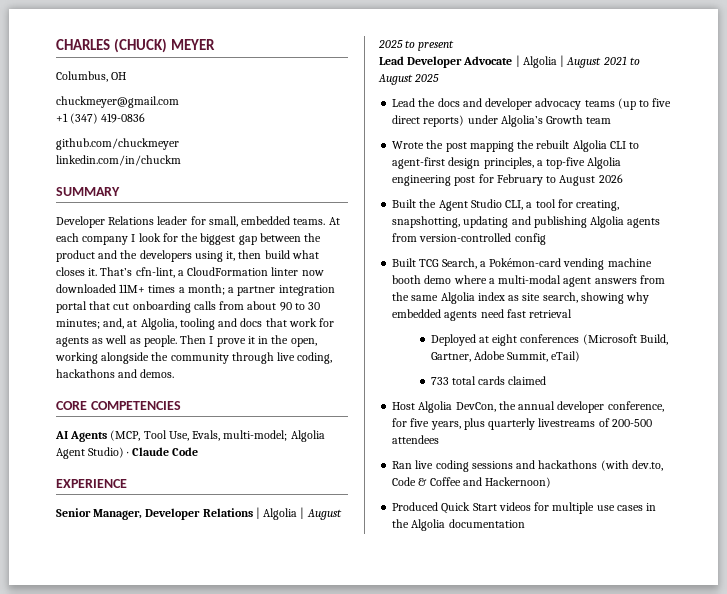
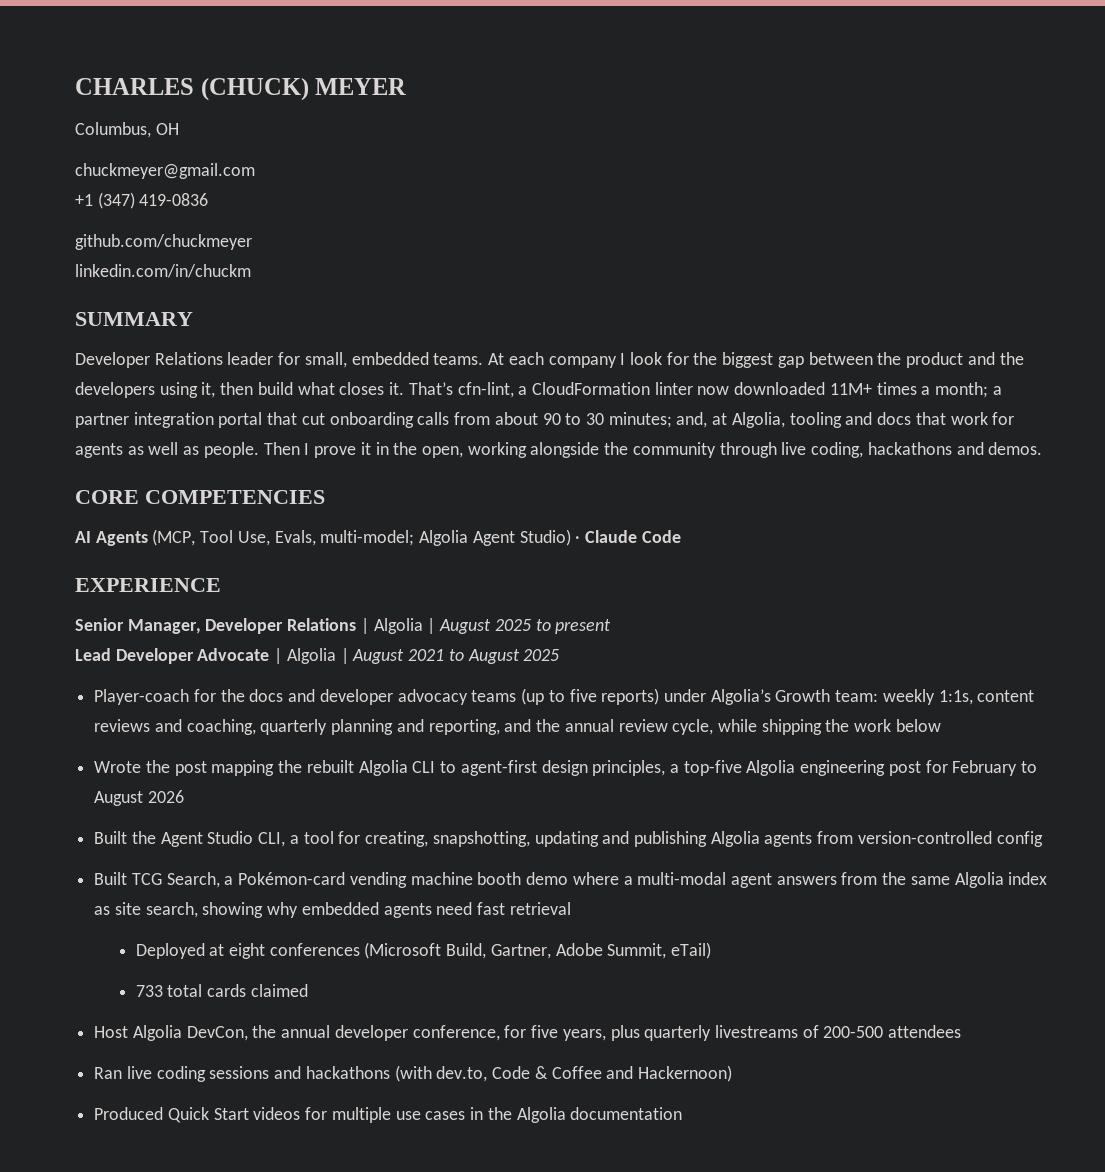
[392,98,416,107] Lead -> [94,689,216,705] Player-coach for
[392,115,421,124] direct -> (597, 695) none
[586,117,612,124] team -> [835,689,1035,705] [94,719,941,735] team: weekly 1:1s, content reviews and coaching, quarterly planning and reporting, and the annual review cycle, while shipping the work below

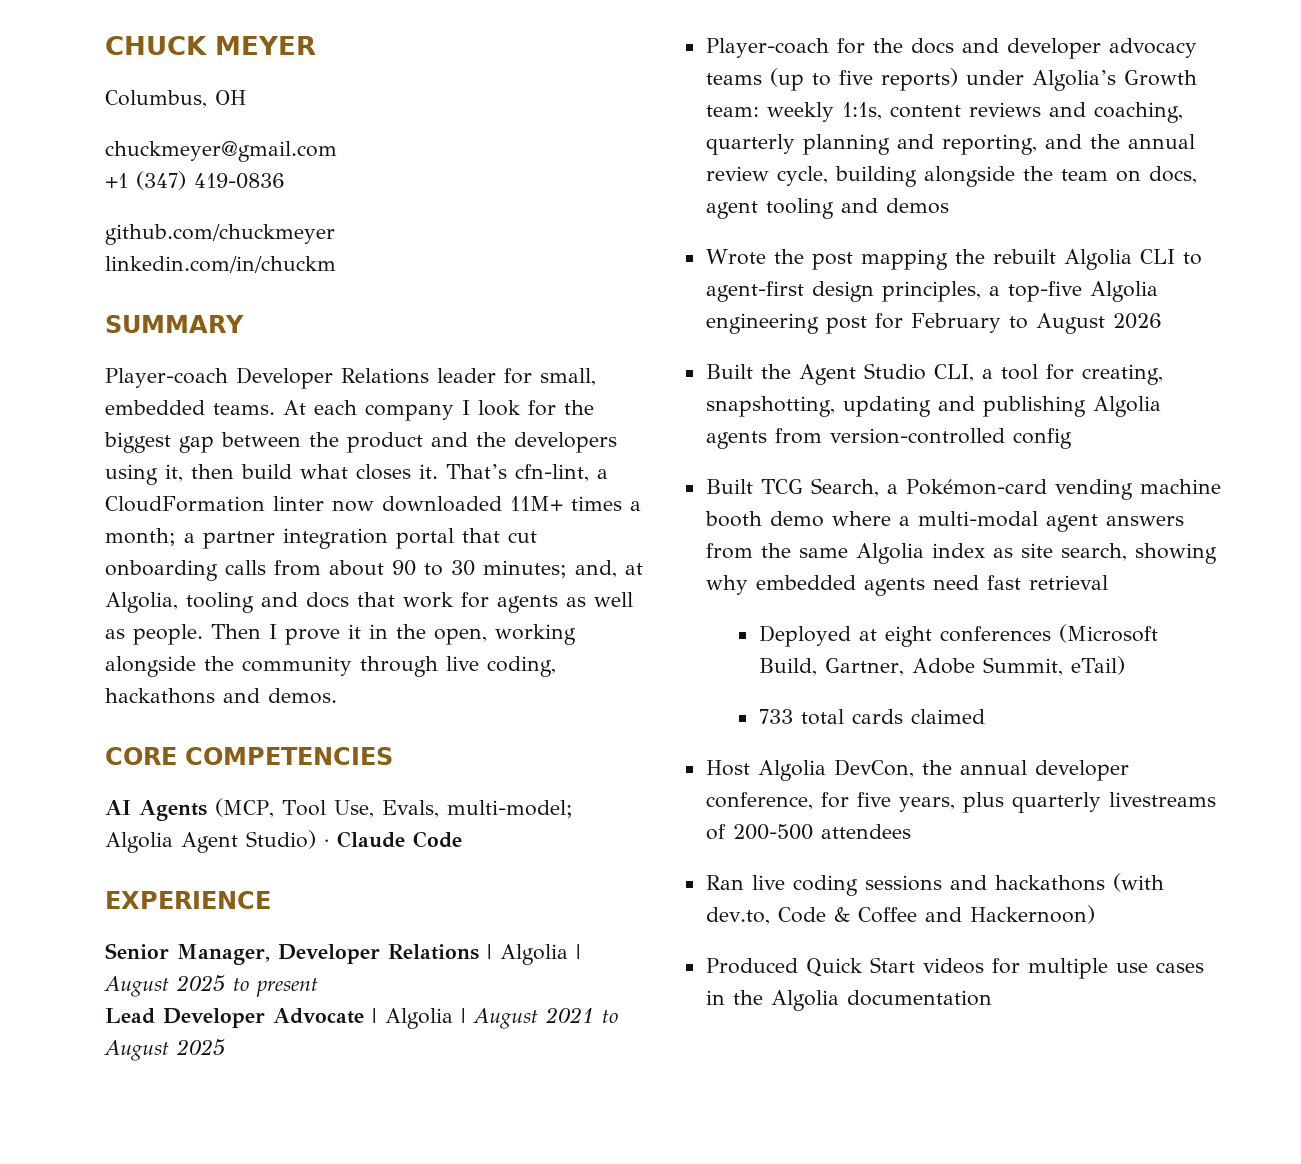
[75,78,309,101] CHARLES (CHUCK) -> [105,36,207,55] CHUCK
(193, 319) none -> [105,368,228,388] Player-coach
[717,719,941,735] while shipping the work below -> [834,166,1197,187] [705,198,949,219] building alongside the team on docs, agent tooling and demos

